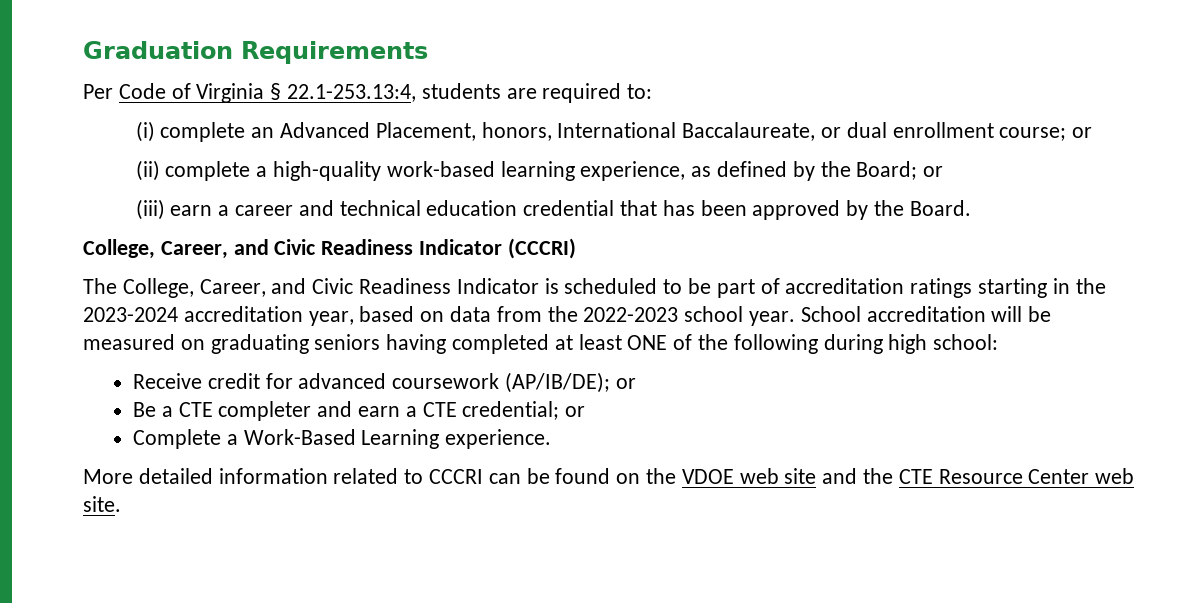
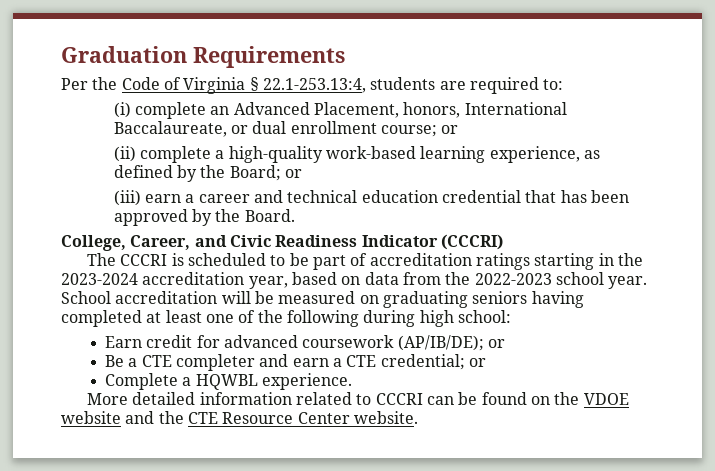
(113, 91) none -> [92,77,118,90] the
[122,278,539,298] College, Career, and Civic Readiness Indicator -> [120,254,168,266] CCCRI
[627,335,668,350] ONE -> [205,314,234,323] one
[132,373,202,389] Receive -> [104,336,142,348] Earn
[243,429,440,449] Work-Based Learning -> [195,374,258,390] HQWBL
[739,468,817,484] web site -> [61,411,121,424] website
[1095,468,1135,484] [83,496,121,512] web site. -> [353,411,418,424] website.

